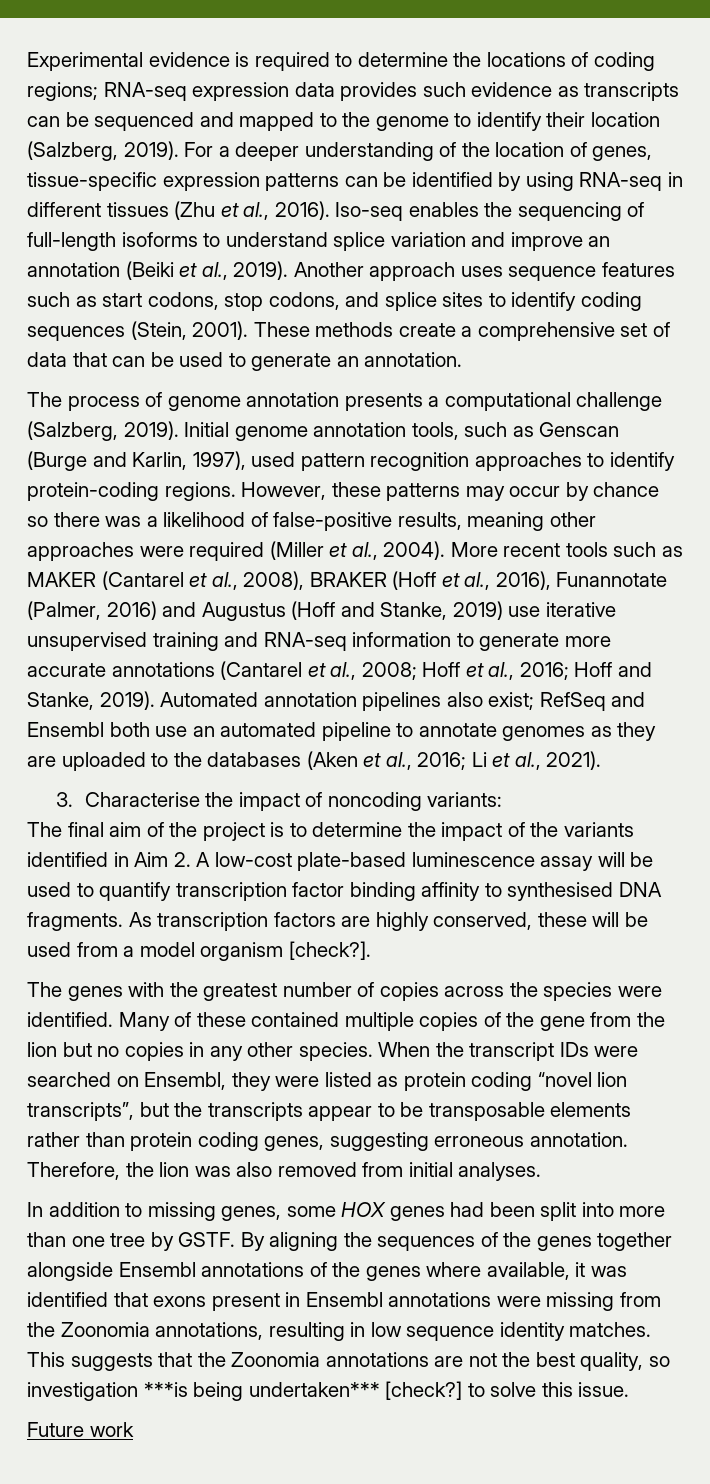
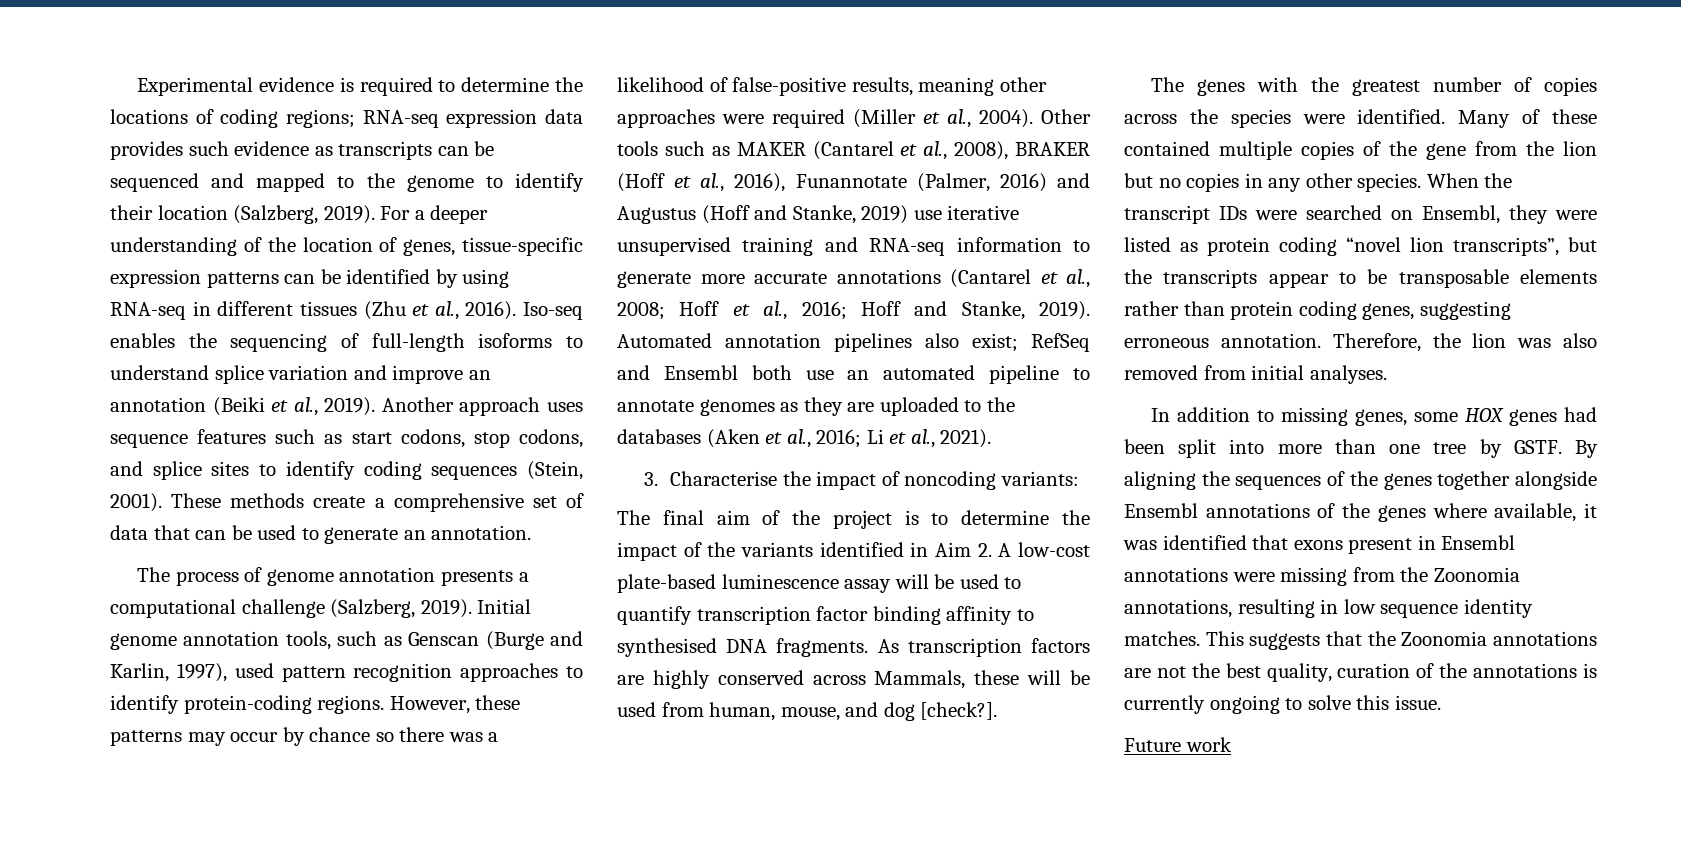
[450,542,561,557] More recent -> [1041,109,1091,124] Other
[433,912,533,930] conserved, -> [717,670,966,689] conserved across Mammals,
[123,942,284,961] a model organism -> [709,702,915,721] human, mouse, and dog
[648,1356,670,1367] [27,1381,463,1401] so investigation ***is being undertaken*** [check?] -> [1337,663,1597,678] [1124,695,1280,714] curation of the annotations is currently ongoing

